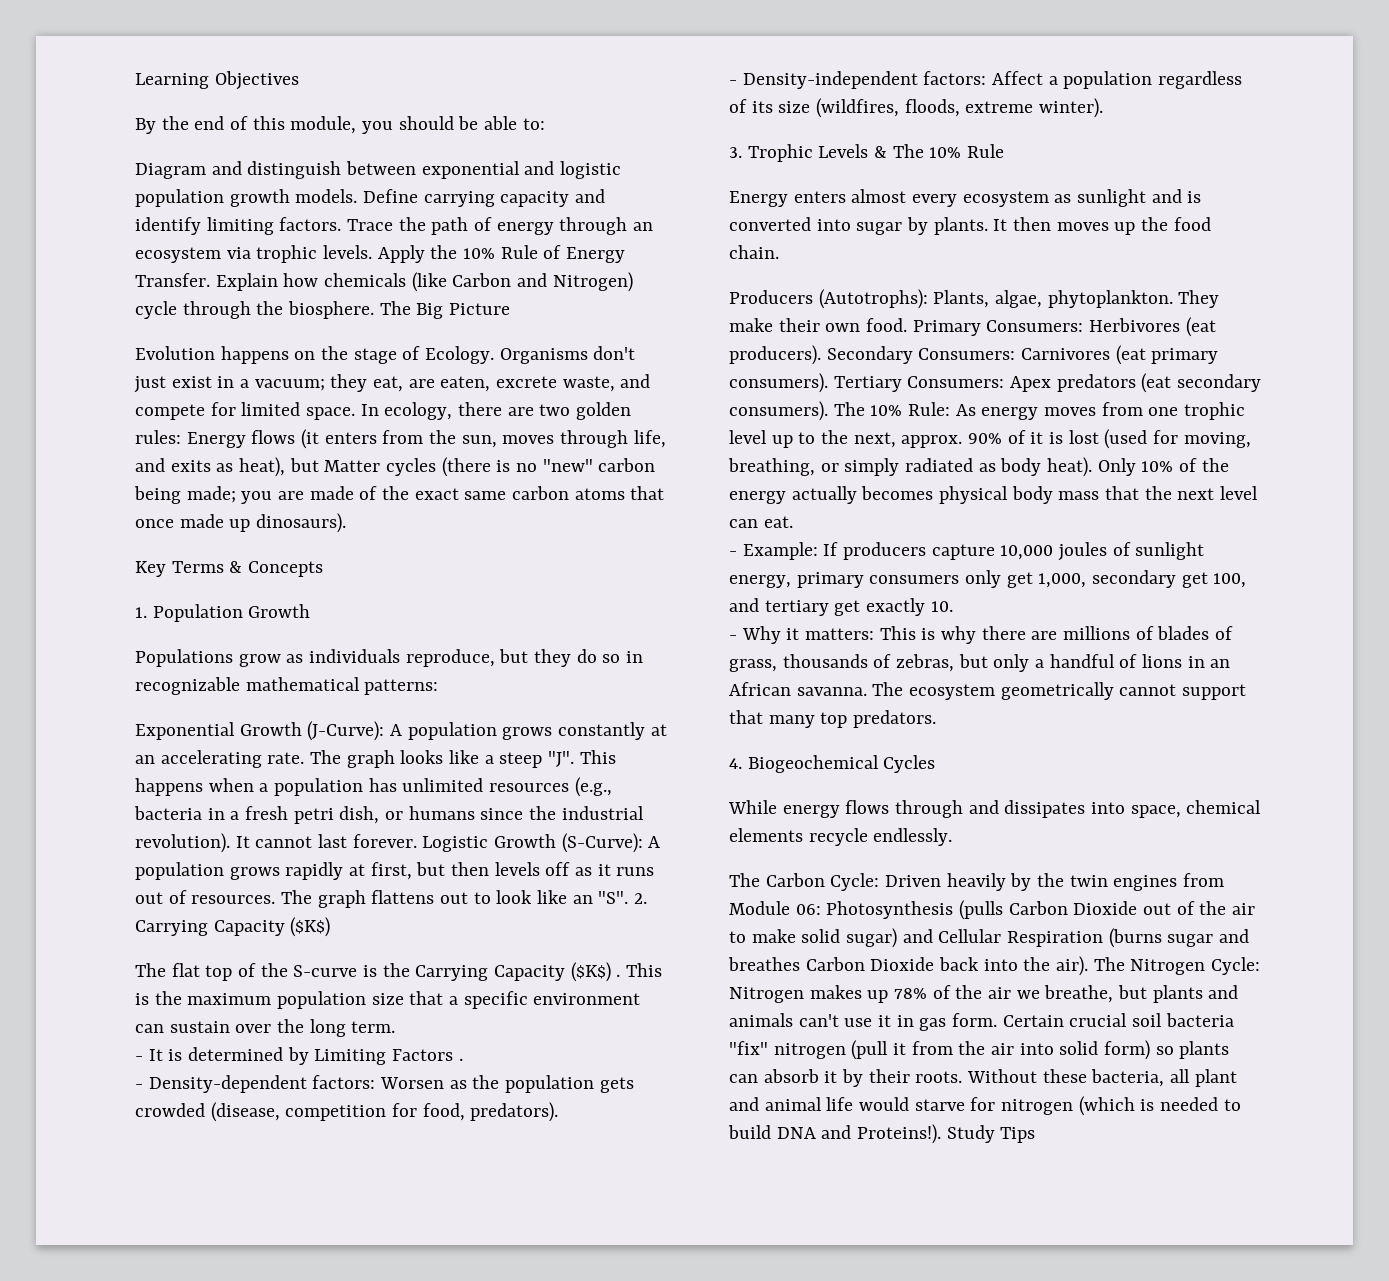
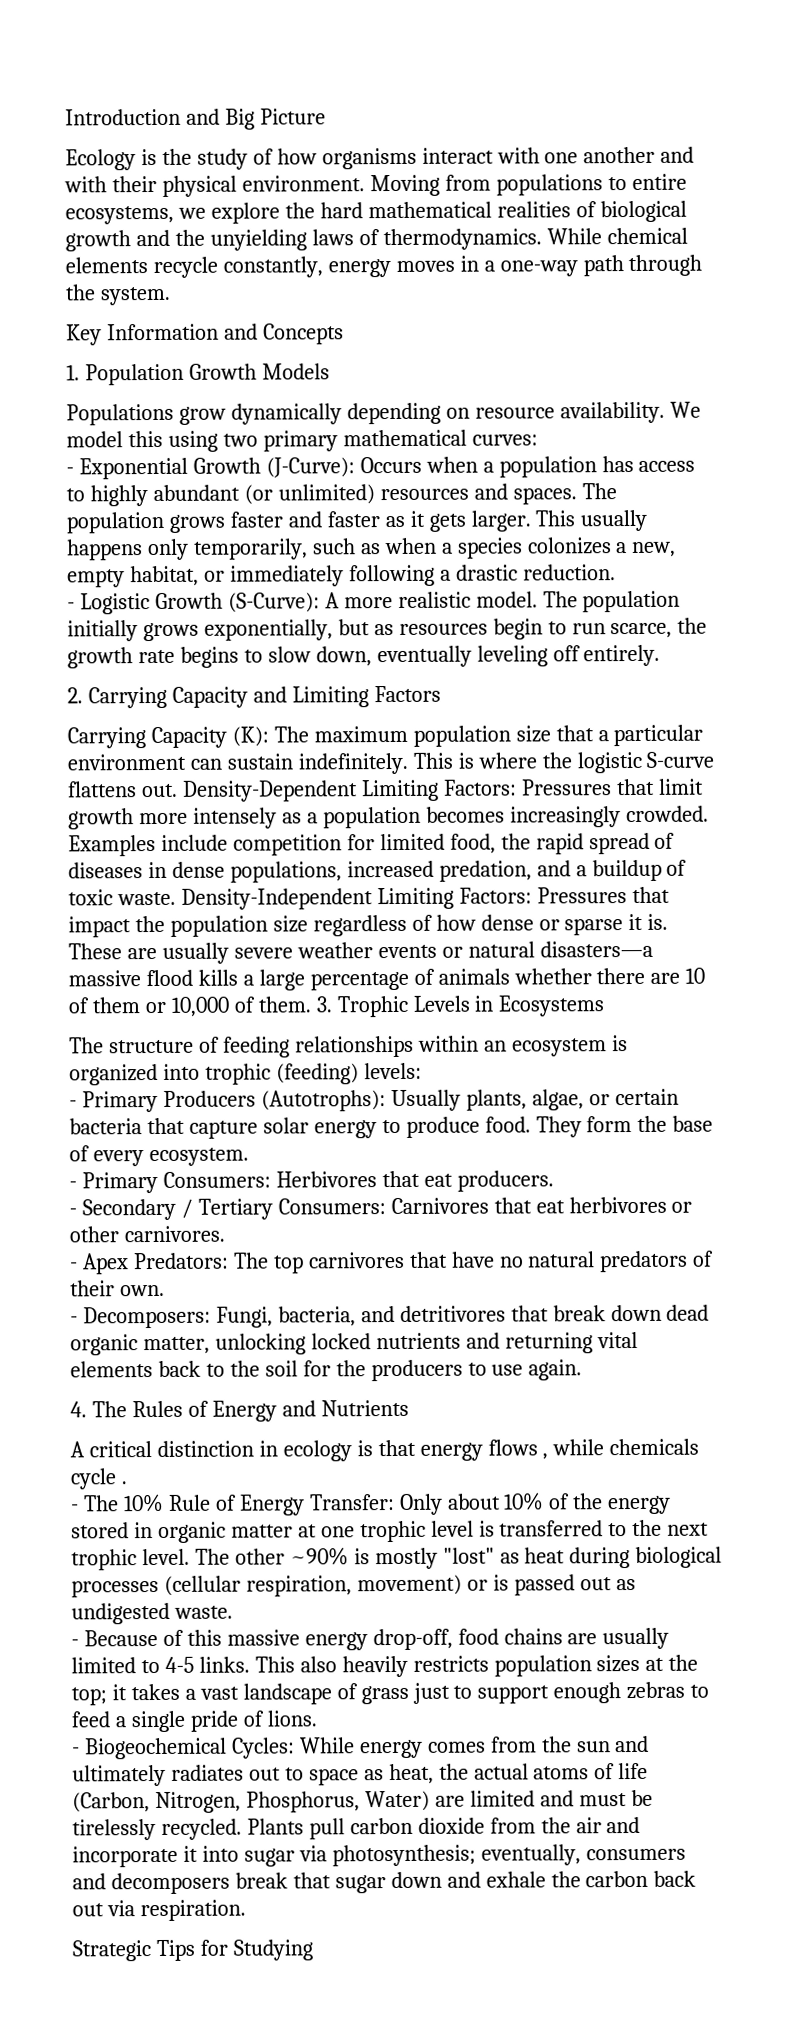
[135,71,299,90] [135,116,545,134] [135,161,622,179] [135,189,606,207] [135,217,654,235] [135,245,626,263] [135,272,633,292] [135,301,511,319] [135,346,636,364] [134,374,651,393] [135,402,632,420] [135,429,666,449] [135,457,656,477] [134,486,665,504] [135,513,347,533] Learning Objectives // By the end of this module, you should be able to: // Diagram and distinguish between exponential and logistic population growth models. Define carrying capacity and identify limiting factors. Trace the path of energy through an ecosystem via trophic levels. Apply the 10% Rule of Energy Transfer. Explain how chemicals (like Carbon and Nitrogen) cycle through the biosphere. The Big Picture // Evolution happens on the stage of Ecology. Organisms don't just exist in a vacuum; they eat, are eaten, excrete waste, and compete for limited space. In ecology, there are two golden rules: Energy flows (it enters from the sun, moves through life, and exits as heat), but Matter cycles (there is no "new" carbon being made; you are made of the exact same carbon atoms that once made up dinosaurs). -> [65,108,326,130] [65,146,695,171] [64,173,687,197] [65,200,687,225] [65,227,688,252] [65,254,703,279] [65,284,171,306] Introduction and Big Picture // Ecology is the study of how organisms interact with one another and with their physical environment. Moving from populations to entire ecosystems, we explore the hard mathematical realities of biological growth and the unyielding laws of thermodynamics. While chemical elements recycle constantly, energy moves in a one-way path through the system.
[171,561,243,573] Terms & -> [106,323,258,341] Information and
(311, 611) none -> [261,363,330,380] Models
[286,649,644,667] [135,677,439,695] [135,721,667,741] [135,750,616,768] [135,777,612,797] [134,806,644,824] [135,833,661,853] [135,862,655,880] [135,890,648,908] [135,917,331,937] [135,962,663,982] [135,991,182,1005] as individuals reproduce, but they do so in recognizable mathematical patterns: // Exponential Growth (J-Curve): A population grows constantly at an accelerating rate. The graph looks like a steep "J". This happens when a population has unlimited resources (e.g., bacteria in a fresh petri dish, or humans since the industrial revolution). It cannot last forever. Logistic Growth (S-Curve): A population grows rapidly at first, but then levels off as it runs out of resources. The graph flattens out to look like an "S". 2. Carrying Capacity ($K$) // The flat top of the S-curve is the Carrying Capacity ($K$) . This is the -> [230,401,701,425] [66,429,538,452] [66,455,696,480] [66,483,617,507] [66,509,648,534] [67,537,677,561] [67,564,616,588] [67,590,681,615] [67,617,708,642] [67,644,661,669] [67,685,441,709] [67,726,309,749] dynamically depending on resource availability. We model this using two primary mathematical curves: // - Exponential Growth (J-Curve): Occurs when a population has access to highly abundant (or unlimited) resources and spaces. The population grows faster and faster as it gets larger. This usually happens only temporarily, such as when a species colonizes a new, empty habitat, or immediately following a drastic reduction. // - Logistic Growth (S-Curve): A more realistic model. The population initially grows exponentially, but as resources begin to run scarce, the growth rate begins to slow down, eventually leveling off entirely. // 2. Carrying Capacity and Limiting Factors // Carrying Capacity (K): The
[463,991,528,1009] specific -> [613,724,704,747] particular
[235,1019,396,1037] [135,1047,463,1065] [135,1075,634,1093] [135,1102,559,1122] [729,71,1243,89] [729,98,1104,118] [729,144,1005,162] [729,189,1202,207] [729,217,1211,235] [729,245,779,259] [729,289,1220,309] [729,317,1216,337] [729,345,1219,365] [729,373,1262,393] [729,401,1246,421] [729,429,1251,449] [728,457,1229,477] [729,486,1259,504] [729,516,793,528] [729,542,1205,561] [729,570,1247,588] [729,598,953,616] [729,626,1234,644] [729,654,1231,672] [729,682,1247,700] [729,710,937,728] [729,755,936,773] [728,800,1262,818] [729,828,953,846] [729,873,1225,891] [729,900,1256,920] [729,928,1250,948] [728,956,1261,976] [729,985,1239,1003] [729,1013,1234,1031] [729,1040,1230,1060] [729,1069,1237,1087] [729,1096,1241,1116] [728,1124,1036,1144] over the long term. // - It is determined by Limiting Factors . // - Density-dependent factors: Worsen as the population gets crowded (disease, competition for food, predators). // - Density-independent factors: Affect a population regardless of its size (wildfires, floods, extreme winter). // 3. Trophic Levels & The 10% Rule // Energy enters almost every ecosystem as sunlight and is converted into sugar by plants. It then moves up the food chain. // Producers (Autotrophs): Plants, algae, phytoplankton. They make their own food. Primary Consumers: Herbivores (eat producers). Secondary Consumers: Carnivores (eat primary consumers). Tertiary Consumers: Apex predators (eat secondary consumers). The 10% Rule: As energy moves from one trophic level up to the next, approx. 90% of it is lost (used for moving, breathing, or simply radiated as body heat). Only 10% of the energy actually becomes physical body mass that the next level can eat. // - Example: If producers capture 10,000 joules of sunlight energy, primary consumers only get 1,000, secondary get 100, and tertiary get exactly 10. // - Why it matters: This is why there are millions of blades of grass, thousands of zebras, but only a handful of lions in an African savanna. The ecosystem geometrically cannot support that many top predators. // 4. Biogeochemical Cycles // While energy flows through and dissipates into space, chemical elements recycle endlessly. // The Carbon Cycle: Driven heavily by the twin engines from Module 06: Photosynthesis (pulls Carbon Dioxide out of the air to make solid sugar) and Cellular Respiration (burns sugar and breathes Carbon Dioxide back into the air). The Nitrogen Cycle: Nitrogen makes up 78% of the air we breathe, but plants and animals can't use it in gas form. Certain crucial soil bacteria "fix" nitrogen (pull it from the air into solid form) so plants can absorb it by their roots. Without these bacteria, all plant and animal life would starve for nitrogen (which is needed to build DNA and Proteins!). Study Tips -> [297,751,715,775] [68,778,704,802] [68,805,709,830] [68,832,676,857] [68,859,688,883] [68,886,670,910] [68,913,669,938] [68,940,653,964] [68,967,706,991] [68,995,606,1018] [69,1035,628,1058] [69,1062,422,1086] [69,1088,679,1113] [69,1115,714,1139] [69,1145,249,1167] [69,1170,554,1194] [69,1196,693,1221] [69,1225,225,1243] [70,1250,715,1275] [70,1280,165,1297] [70,1304,710,1329] [70,1331,638,1356] [70,1359,583,1382] [70,1399,409,1422] [70,1438,700,1462] [70,1468,127,1490] [71,1492,672,1516] [71,1519,710,1543] [71,1546,723,1571] [71,1574,636,1598] [71,1602,233,1625] [71,1627,670,1651] [71,1654,699,1678] [71,1681,710,1706] [71,1710,317,1733] [72,1735,650,1760] [72,1762,649,1787] [72,1789,653,1814] [72,1816,641,1841] [72,1844,686,1868] [72,1870,697,1895] [72,1899,246,1922] [72,1939,313,1962] indefinitely. This is where the logistic S-curve flattens out. Density-Dependent Limiting Factors: Pressures that limit growth more intensely as a population becomes increasingly crowded. Examples include competition for limited food, the rapid spread of diseases in dense populations, increased predation, and a buildup of toxic waste. Density-Independent Limiting Factors: Pressures that impact the population size regardless of how dense or sparse it is. These are usually severe weather events or natural disasters—a massive flood kills a large percentage of animals whether there are 10 of them or 10,000 of them. 3. Trophic Levels in Ecosystems // The structure of feeding relationships within an ecosystem is organized into trophic (feeding) levels: // - Primary Producers (Autotrophs): Usually plants, algae, or certain bacteria that capture solar energy to produce food. They form the base of every ecosystem. // - Primary Consumers: Herbivores that eat producers. // - Secondary / Tertiary Consumers: Carnivores that eat herbivores or other carnivores. // - Apex Predators: The top carnivores that have no natural predators of their own. // - Decomposers: Fungi, bacteria, and detritivores that break down dead organic matter, unlocking locked nutrients and returning vital elements back to the soil for the producers to use again. // 4. The Rules of Energy and Nutrients // A critical distinction in ecology is that energy flows , while chemicals cycle . // - The 10% Rule of Energy Transfer: Only about 10% of the energy stored in organic matter at one trophic level is transferred to the next trophic level. The other ~90% is mostly "lost" as heat during biological processes (cellular respiration, movement) or is passed out as undigested waste. // - Because of this massive energy drop-off, food chains are usually limited to 4-5 links. This also heavily restricts population sizes at the top; it takes a vast landscape of grass just to support enough zebras to feed a single pride of lions. // - Biogeochemical Cycles: While energy comes from the sun and ultimately radiates out to space as heat, the actual atoms of life (Carbon, Nitrogen, Phosphorus, Water) are limited and must be tirelessly recycled. Plants pull carbon dioxide from the air and incorporate it into sugar via photosynthesis; eventually, consumers and decomposers break that sugar down and exhale the carbon back out via respiration. // Strategic Tips for Studying

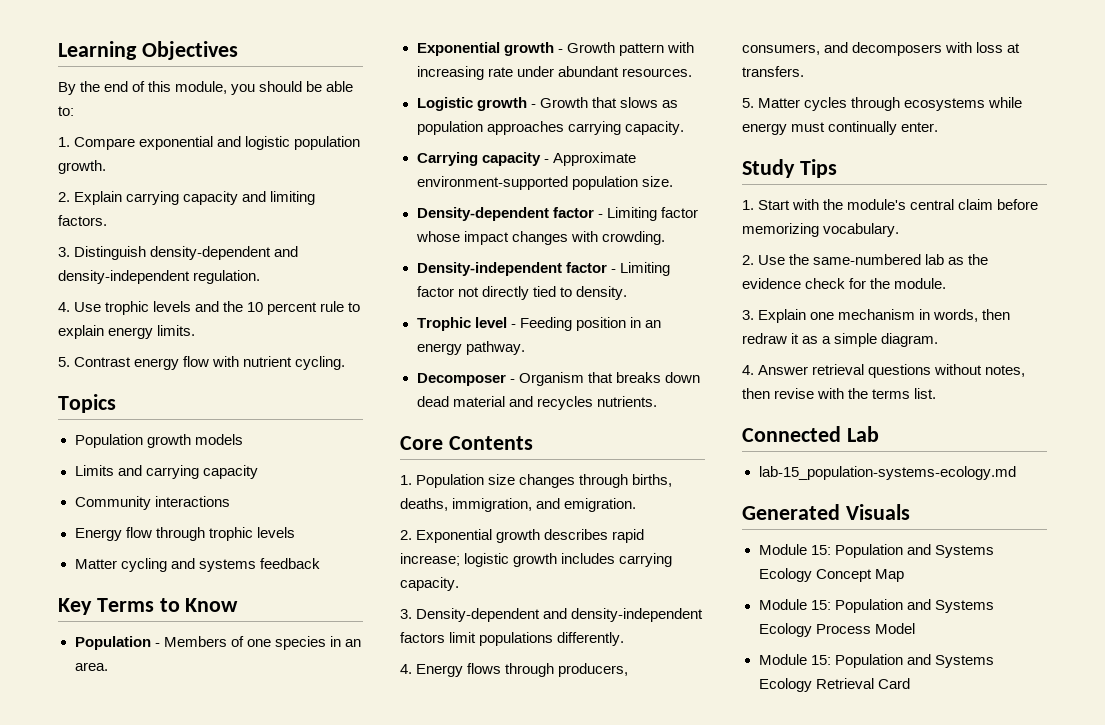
[65,108,326,130] [65,146,695,171] [64,173,687,197] [65,200,687,225] [65,227,688,252] [65,254,703,279] [65,284,171,306] [66,323,344,346] [66,363,330,386] [66,401,701,426] [66,429,538,452] [66,455,696,480] [66,483,617,507] [66,509,648,534] [67,537,677,561] [67,564,616,588] [67,590,681,615] [67,617,708,642] [67,644,661,669] [67,685,441,709] [67,724,704,749] [67,751,715,775] [68,778,704,802] [68,805,709,830] [68,832,676,857] [68,859,688,883] [68,886,670,910] [68,913,669,938] [68,940,653,964] [68,967,706,991] [68,995,606,1018] [69,1035,628,1058] [69,1062,422,1086] [69,1088,679,1113] [69,1115,714,1139] [69,1145,249,1167] [69,1170,554,1194] [69,1196,693,1221] [69,1225,225,1243] [70,1250,715,1275] [70,1280,165,1297] [70,1304,710,1329] [70,1331,638,1356] [70,1359,583,1382] [70,1399,409,1422] [70,1438,700,1462] [70,1468,127,1490] [71,1492,672,1516] [71,1519,710,1543] [71,1546,723,1571] [71,1574,636,1598] [71,1602,233,1625] [71,1627,670,1651] [71,1654,699,1678] [71,1681,710,1706] [71,1710,317,1733] [72,1735,650,1760] [72,1762,649,1787] [72,1789,653,1814] [72,1816,641,1841] [72,1844,686,1868] [72,1870,697,1895] [72,1899,246,1922] [72,1939,313,1962] Introduction and Big Picture // Ecology is the study of how organisms interact with one another and with their physical environment. Moving from populations to entire ecosystems, we explore the hard mathematical realities of biological growth and the unyielding laws of thermodynamics. While chemical elements recycle constantly, energy moves in a one-way path through the system. // Key Information and Concepts // 1. Population Growth Models // Populations grow dynamically depending on resource availability. We model this using two primary mathematical curves: // - Exponential Growth (J-Curve): Occurs when a population has access to highly abundant (or unlimited) resources and spaces. The population grows faster and faster as it gets larger. This usually happens only temporarily, such as when a species colonizes a new, empty habitat, or immediately following a drastic reduction. // - Logistic Growth (S-Curve): A more realistic model. The population initially grows exponentially, but as resources begin to run scarce, the growth rate begins to slow down, eventually leveling off entirely. // 2. Carrying Capacity and Limiting Factors // Carrying Capacity (K): The maximum population size that a particular environment can sustain indefinitely. This is where the logistic S-curve flattens out. Density-Dependent Limiting Factors: Pressures that limit growth more intensely as a population becomes increasingly crowded. Examples include competition for limited food, the rapid spread of diseases in dense populations, increased predation, and a buildup of toxic waste. Density-Independent Limiting Factors: Pressures that impact the population size regardless of how dense or sparse it is. These are usually severe weather events or natural disasters—a massive flood kills a large percentage of animals whether there are 10 of them or 10,000 of them. 3. Trophic Levels in Ecosystems // The structure of feeding relationships within an ecosystem is organized into trophic (feeding) levels: // - Primary Producers (Autotrophs): Usually plants, algae, or certain bacteria that capture solar energy to produce food. They form the base of every ecosystem. // - Primary Consumers: Herbivores that eat producers. // - Secondary / Tertiary Consumers: Carnivores that eat herbivores or other carnivores. // - Apex Predators: The top carnivores that have no natural predators of their own. // - Decomposers: Fungi, bacteria, and detritivores that break down dead organic matter, unlocking locked nutrients and returning vital elements back to the soil for the producers to use again. // 4. The Rules of Energy and Nutrients // A critical distinction in ecology is that energy flows , while chemicals cycle . // - The 10% Rule of Energy Transfer: Only about 10% of the energy stored in organic matter at one trophic level is transferred to the next trophic level. The other ~90% is mostly "lost" as heat during biological processes (cellular respiration, movement) or is passed out as undigested waste. // - Because of this massive energy drop-off, food chains are usually limited to 4-5 links. This also heavily restricts population sizes at the top; it takes a vast landscape of grass just to support enough zebras to feed a single pride of lions. // - Biogeochemical Cycles: While energy comes from the sun and ultimately radiates out to space as heat, the actual atoms of life (Carbon, Nitrogen, Phosphorus, Water) are limited and must be tirelessly recycled. Plants pull carbon dioxide from the air and incorporate it into sugar via photosynthesis; eventually, consumers and decomposers break that sugar down and exhale the carbon back out via respiration. // Strategic Tips for Studying -> [58,41,238,60] [58,81,354,95] [58,106,74,116] [58,136,361,150] [58,160,106,174] [58,191,316,205] [58,215,107,226] [58,246,299,260] [58,270,261,284] [58,301,361,315] [58,325,196,339] [58,356,346,370] [58,394,116,413] [74,434,243,448] [74,465,258,479] [74,496,230,510] [74,527,295,541] [74,558,320,572] [58,598,239,615] [74,636,361,650] [74,662,108,671] [416,42,694,56] [416,66,692,80] [416,97,678,111] [416,121,684,135] [416,152,636,166] [416,176,673,190] [416,207,698,221] [415,231,665,245] [416,262,670,276] [416,286,627,300] [416,317,661,331] [416,341,525,355] [416,372,700,386] [416,396,657,410] [400,436,533,450] [400,474,673,488] [400,498,637,512] [400,529,645,543] [400,553,673,567] [400,577,459,591] [400,608,704,622] [400,632,625,646] [400,663,629,677] [742,42,1021,56] [742,66,804,77] [742,97,1023,111] [742,121,939,135] [742,159,837,178] [742,199,1039,210] [742,223,900,237] [742,254,989,265] [742,278,947,289] [742,309,1011,323] [742,333,939,347] [742,364,1026,378] [742,388,937,399] [742,426,879,442] [758,466,1016,480] [742,504,910,520] [758,544,994,558] [758,568,904,582] [758,599,994,613] [758,623,915,637] [758,654,994,668] [758,678,910,692] Learning Objectives // By the end of this module, you should be able to: // 1. Compare exponential and logistic population growth. // 2. Explain carrying capacity and limiting factors. // 3. Distinguish density-dependent and density-independent regulation. // 4. Use trophic levels and the 10 percent rule to explain energy limits. // 5. Contrast energy flow with nutrient cycling. // Topics // Population growth models // Limits and carrying capacity // Community interactions // Energy flow through trophic levels // Matter cycling and systems feedback // Key Terms to Know // Population - Members of one species in an area. // Exponential growth - Growth pattern with increasing rate under abundant resources. // Logistic growth - Growth that slows as population approaches carrying capacity. // Carrying capacity - Approximate environment-supported population size. // Density-dependent factor - Limiting factor whose impact changes with crowding. // Density-independent factor - Limiting factor not directly tied to density. // Trophic level - Feeding position in an energy pathway. // Decomposer - Organism that breaks down dead material and recycles nutrients. // Core Contents // 1. Population size changes through births, deaths, immigration, and emigration. // 2. Exponential growth describes rapid increase; logistic growth includes carrying capacity. // 3. Density-dependent and density-independent factors limit populations differently. // 4. Energy flows through producers, consumers, and decomposers with loss at transfers. // 5. Matter cycles through ecosystems while energy must continually enter. // Study Tips // 1. Start with the module's central claim before memorizing vocabulary. // 2. Use the same-numbered lab as the evidence check for the module. // 3. Explain one mechanism in words, then redraw it as a simple diagram. // 4. Answer retrieval questions without notes, then revise with the terms list. // Connected Lab // lab-15_population-systems-ecology.md // Generated Visuals // Module 15: Population and Systems Ecology Concept Map // Module 15: Population and Systems Ecology Process Model // Module 15: Population and Systems Ecology Retrieval Card

